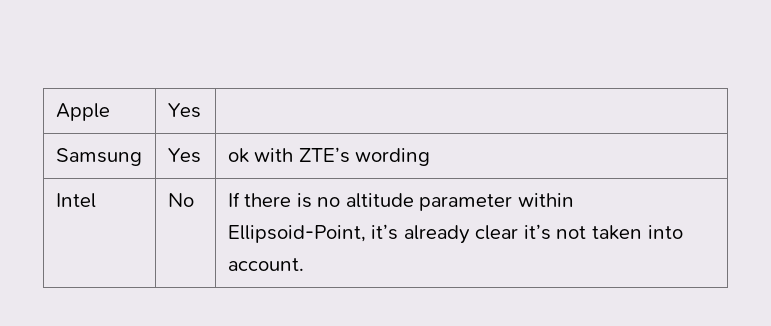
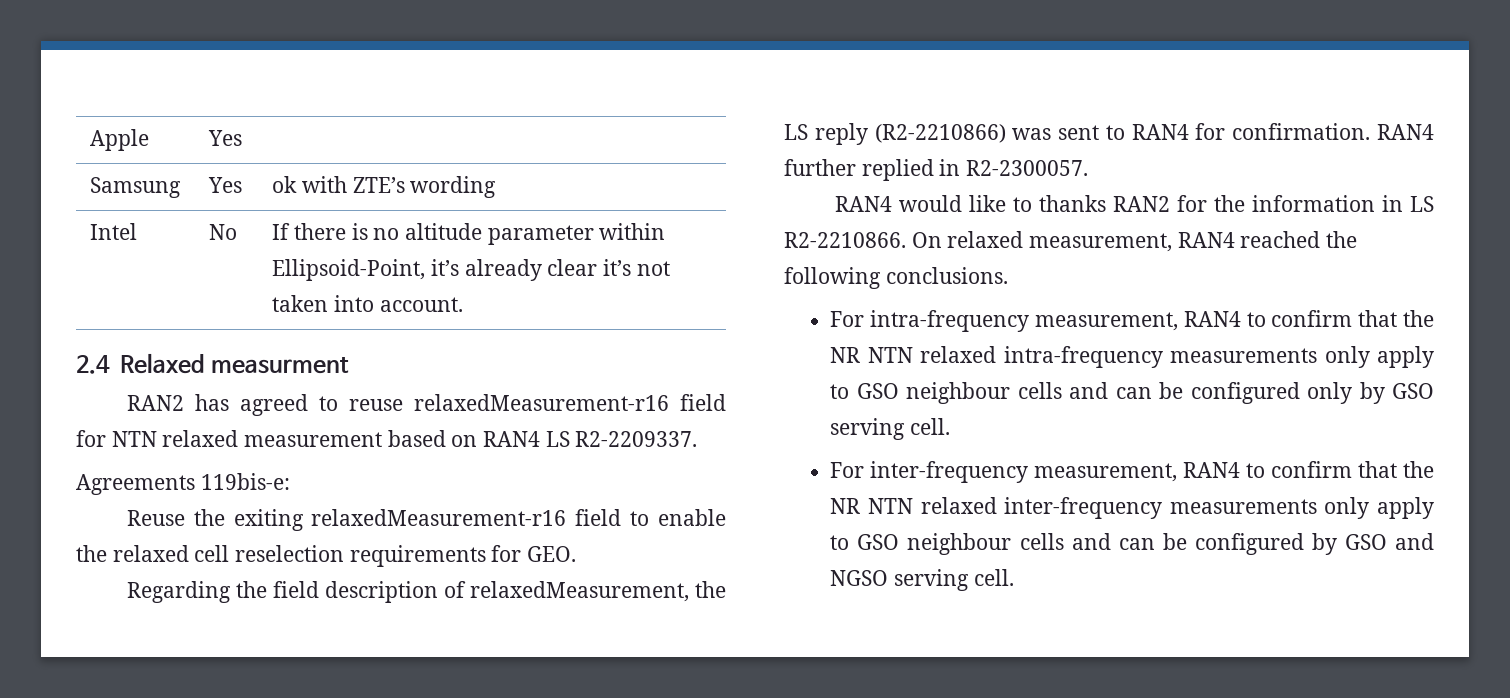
(304, 264) none -> [76,353,349,374] [126,394,726,416] [76,430,698,447] [76,473,290,495] [126,509,726,531] [76,545,577,567] [126,581,726,603] [784,123,1434,145] [784,159,1089,181] [834,195,1434,212] [784,231,1358,252] [784,267,1008,289] [830,310,1435,332] [830,346,1435,368] [830,382,1434,404] [830,418,950,440] [830,461,1434,483] [830,497,1434,519] [830,533,1434,555] [830,569,1014,591] // 2.4 Relaxed measurment // RAN2 has agreed to reuse relaxedMeasurement-r16 field for NTN relaxed measurement based on RAN4 LS R2-2209337. // Agreements 119bis-e: // Reuse the exiting relaxedMeasurement-r16 field to enable the relaxed cell reselection requirements for GEO. // Regarding the field description of relaxedMeasurement, the LS reply (R2-2210866) was sent to RAN4 for confirmation. RAN4 further replied in R2-2300057. // RAN4 would like to thanks RAN2 for the information in LS R2-2210866. On relaxed measurement, RAN4 reached the following conclusions. // For intra-frequency measurement, RAN4 to confirm that the NR NTN relaxed intra-frequency measurements only apply to GSO neighbour cells and can be configured only by GSO serving cell. // For inter-frequency measurement, RAN4 to confirm that the NR NTN relaxed inter-frequency measurements only apply to GSO neighbour cells and can be configured by GSO and NGSO serving cell.

